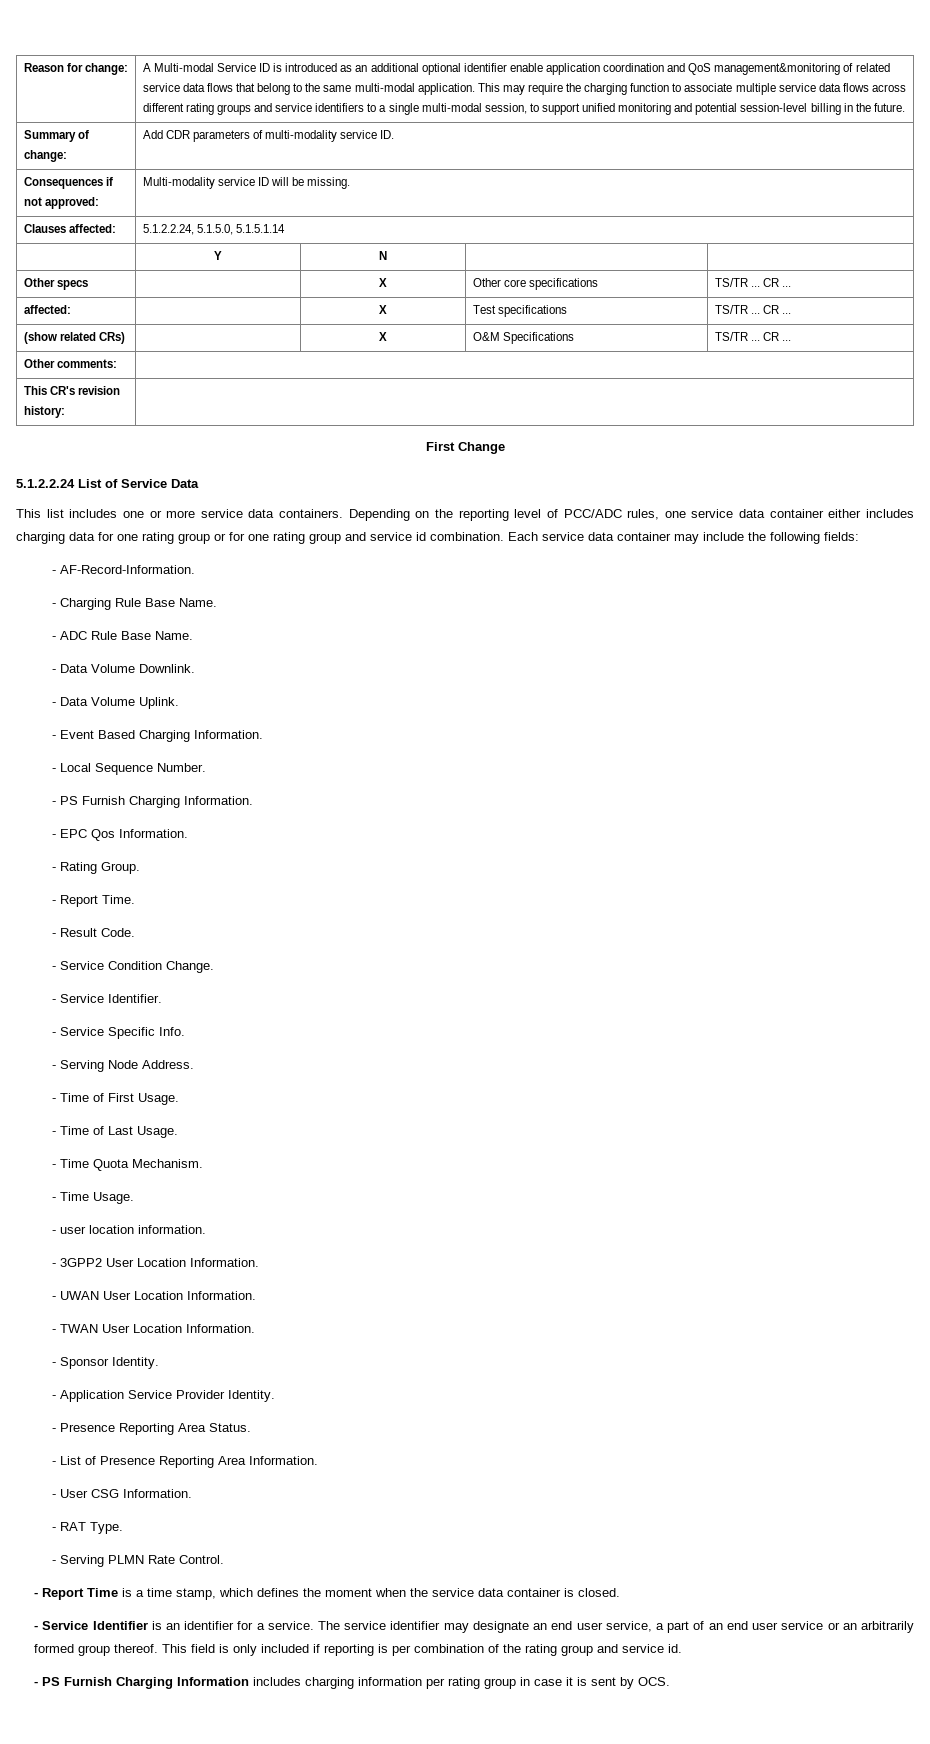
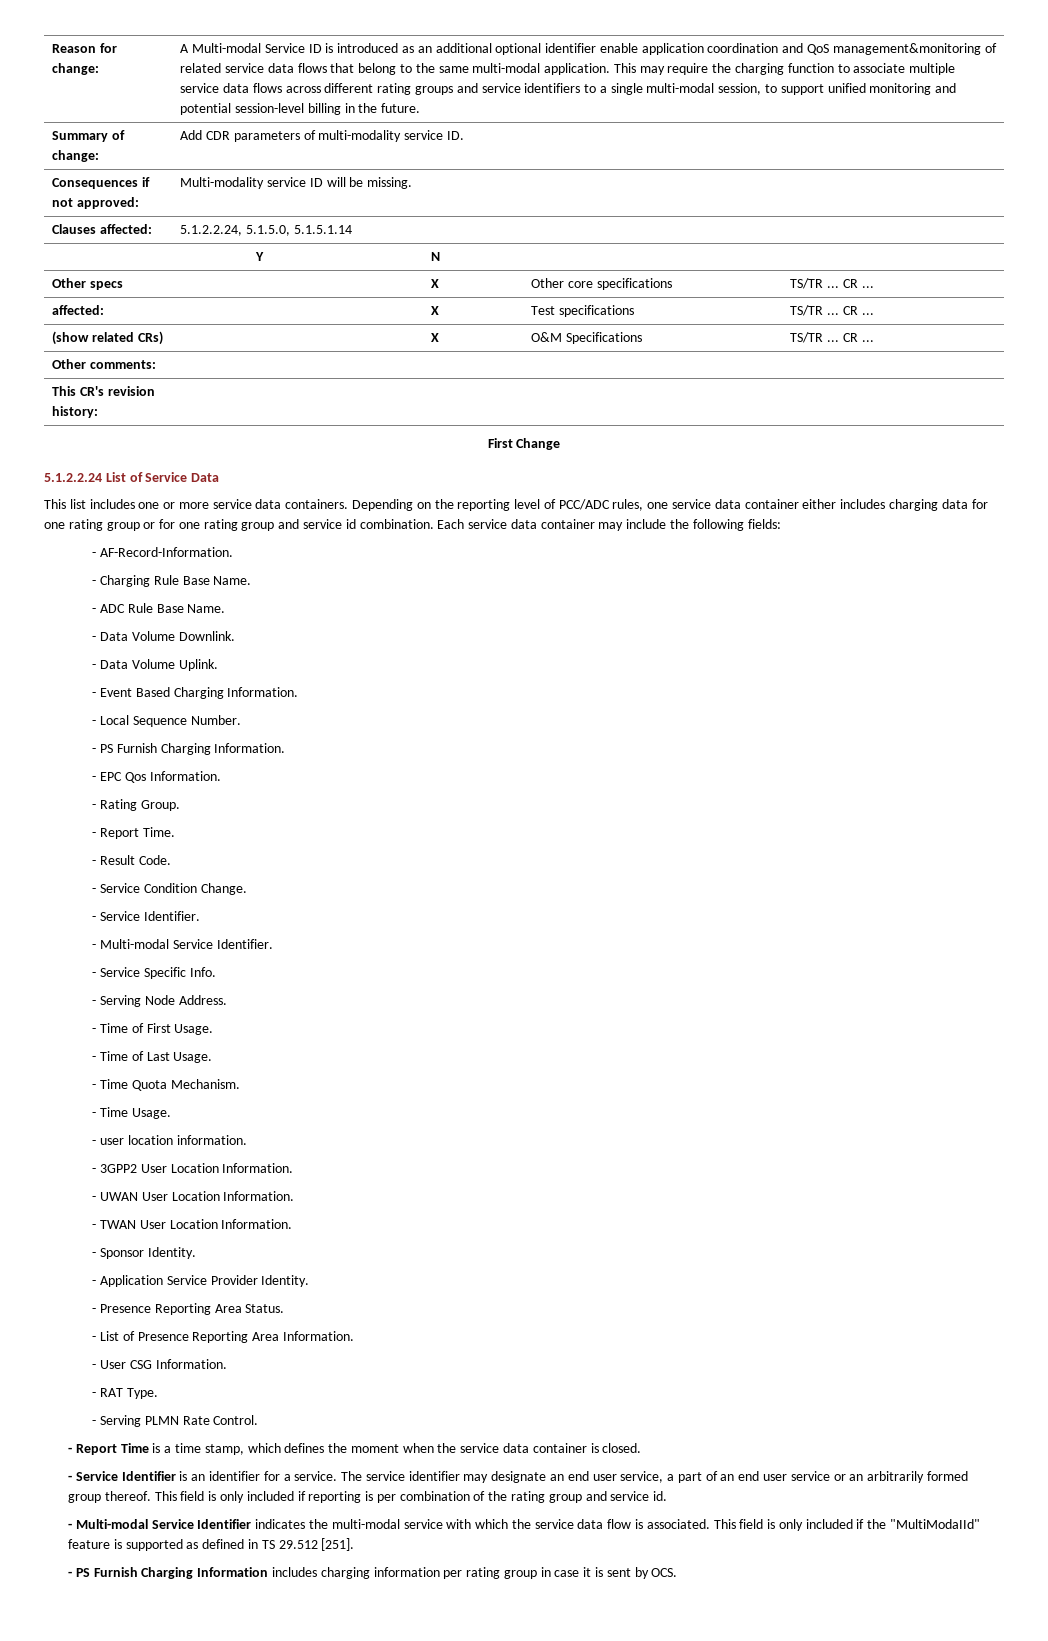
(163, 998) none -> [92,939,273,949] // - Multi-modal Service Identifier.
(683, 1648) none -> [68,1519,981,1531] [68,1538,355,1551] // - Multi-modal Service Identifier indicates the multi-modal service with which the service data flow is associated. This field is only included if the "MultiModaIId" feature is supported as defined in TS 29.512 [251].

